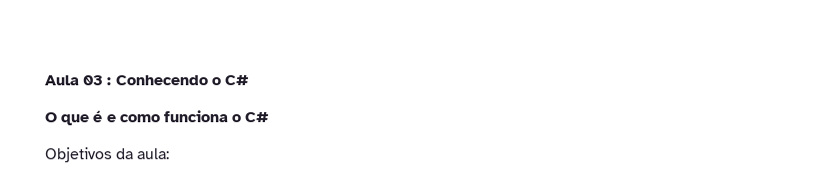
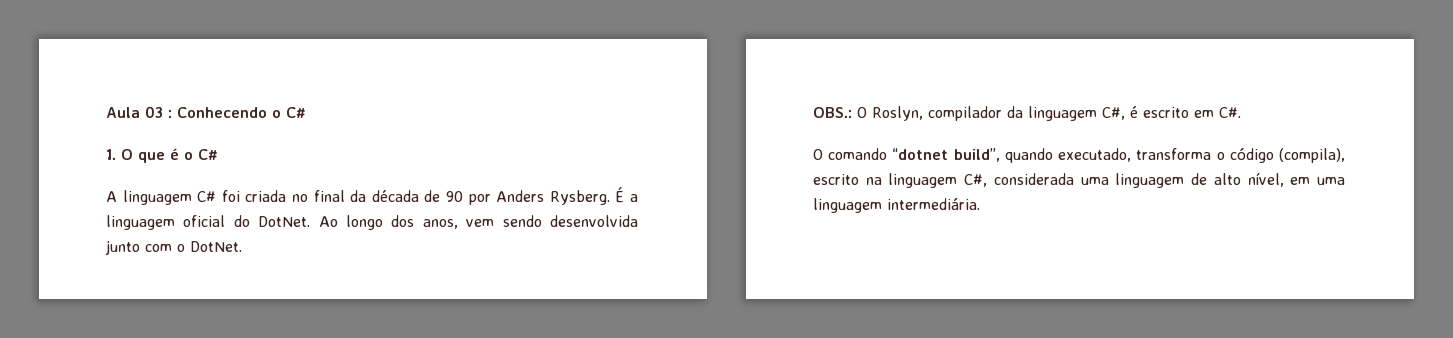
(249, 80) none -> [106,149,116,160] 1.
[106,110,271,123] [45,147,171,163] e como funciona o C# // Objetivos da aula: -> [184,149,218,160] [106,187,639,205] [106,215,638,230] [105,240,242,255] [813,106,1241,121] [813,147,1345,163] [813,172,1345,188] [813,198,980,213] o C# // A linguagem C# foi criada no final da década de 90 por Anders Rysberg. É a linguagem oficial do DotNet. Ao longo dos anos, vem sendo desenvolvida junto com o DotNet. // OBS.: O Roslyn, compilador da linguagem C#, é escrito em C#. // O comando “dotnet build”, quando executado, transforma o código (compila), escrito na linguagem C#, considerada uma linguagem de alto nível, em uma linguagem intermediária.

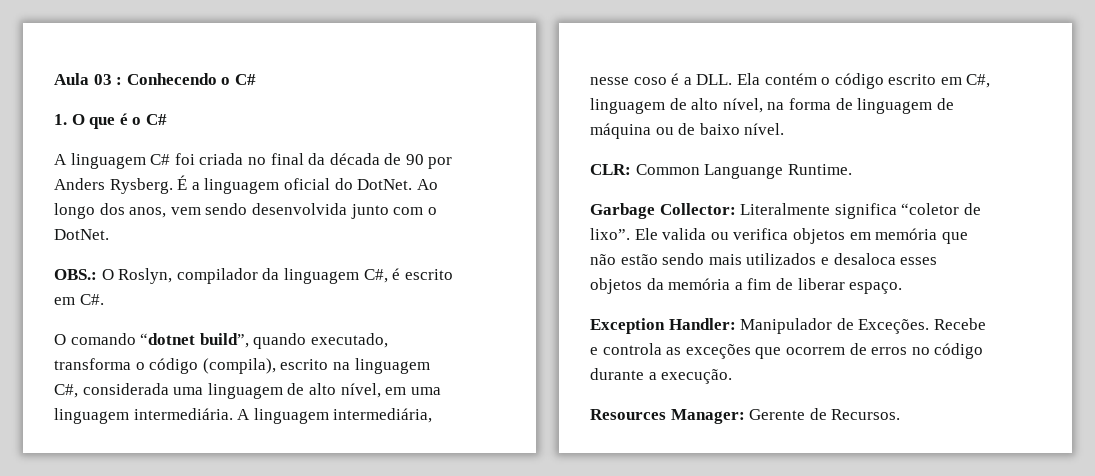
(980, 204) none -> [237,408,433,424] [590,73,991,89] [590,98,954,114] [590,123,785,139] [590,164,852,179] [590,203,981,219] [590,228,968,244] [590,253,938,265] [590,278,903,294] [590,318,986,334] [590,343,984,359] [590,368,733,384] [590,408,901,424] A linguagem intermediária, nesse coso é a DLL. Ela contém o código escrito em C#, linguagem de alto nível, na forma de linguagem de máquina ou de baixo nível. // CLR: Common Languange Runtime. // Garbage Collector: Literalmente significa “coletor de lixo”. Ele valida ou verifica objetos em memória que não estão sendo mais utilizados e desaloca esses objetos da memória a fim de liberar espaço. // Exception Handler: Manipulador de Exceções. Recebe e controla as exceções que ocorrem de erros no código durante a execução. // Resources Manager: Gerente de Recursos.

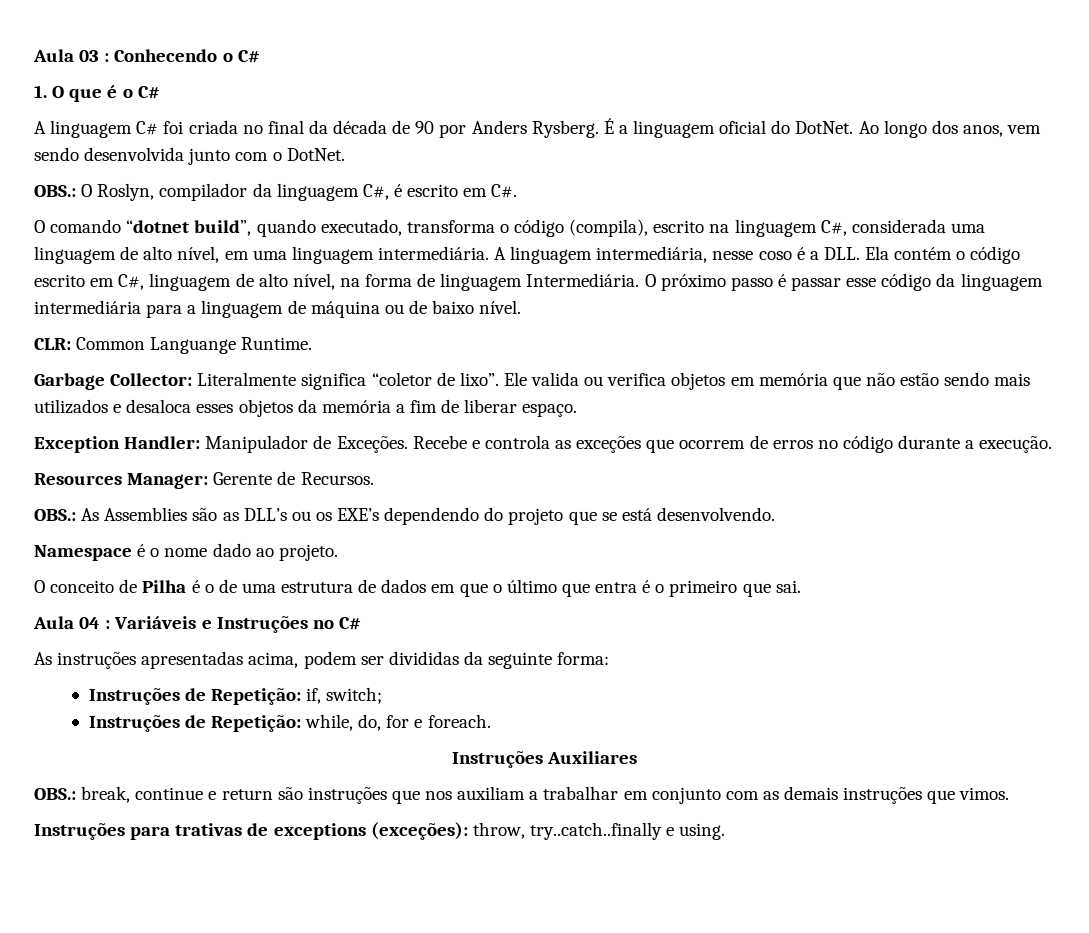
(933, 106) none -> [526,273,1043,291] [34,300,284,318] Intermediária. O próximo passo é passar esse código da linguagem intermediária para a linguagem
(901, 414) none -> [34,507,775,525] [34,543,338,561] [34,579,801,597] [33,616,361,633] [34,651,610,669] [88,687,383,705] [88,714,491,732] [451,751,638,768] [34,786,1010,804] [34,822,726,840] // OBS.: As Assemblies são as DLL’s ou os EXE’s dependendo do projeto que se está desenvolvendo. // Namespace é o nome dado ao projeto. // O conceito de Pilha é o de uma estrutura de dados em que o último que entra é o primeiro que sai. // Aula 04 : Variáveis e Instruções no C# // As instruções apresentadas acima, podem ser divididas da seguinte forma: // Instruções de Repetição: if, switch; // Instruções de Repetição: while, do, for e foreach. // Instruções Auxiliares // OBS.: break, continue e return são instruções que nos auxiliam a trabalhar em conjunto com as demais instruções que vimos. // Instruções para trativas de exceptions (exceções): throw, try..catch..finally e using.

